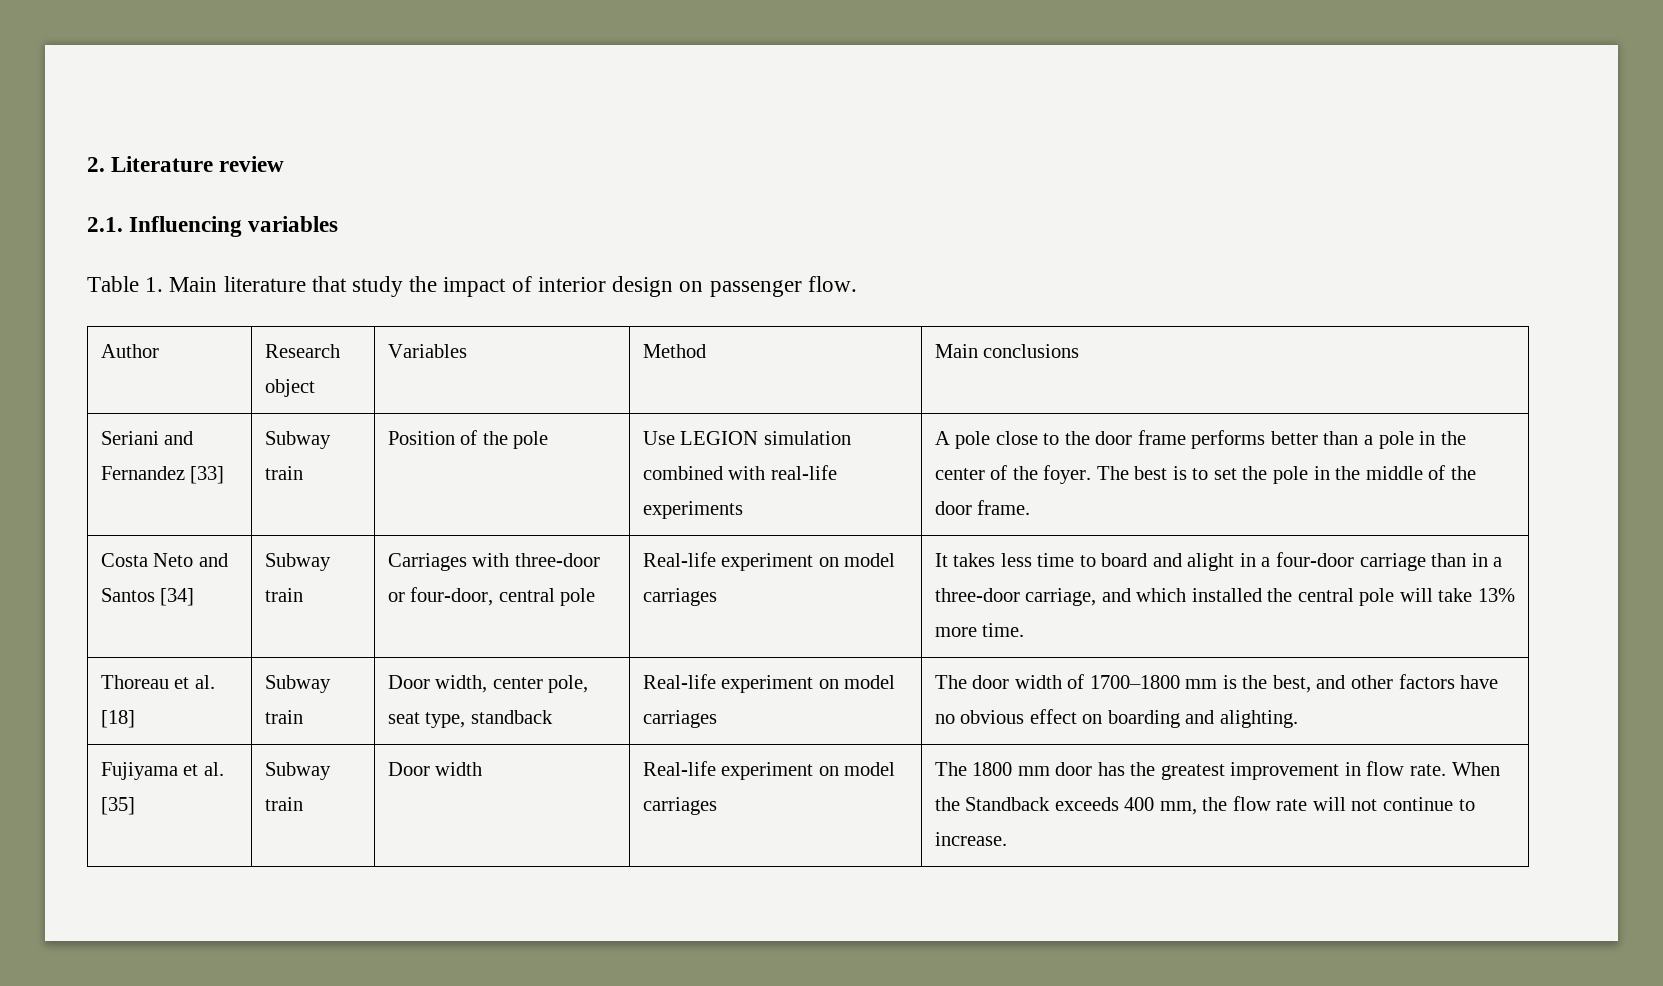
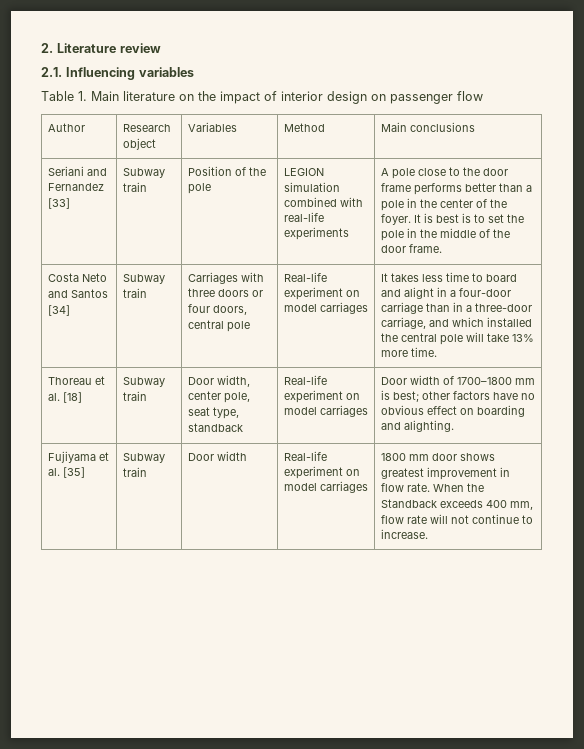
[311,276,404,297] that study -> [179,94,194,101] on
[807,276,857,292] flow. -> [457,91,483,101] flow
[642,431,675,445] Use -> (211, 188) none
[1096,466,1129,480] The -> [413,213,433,223] It is
[514,553,600,567] [387,587,494,606] three-door or four-door, -> [187,288,263,297] [187,304,247,315] three doors or four doors,
[934,675,1010,689] The door -> [380,377,407,385] Door
[1242,675,1346,693] the best, and -> [392,391,419,402] best;
[934,762,967,776] The -> (368, 487) none
[1097,762,1156,776] has the -> [459,453,495,461] shows
[1202,797,1228,811] the -> (533, 505) none

